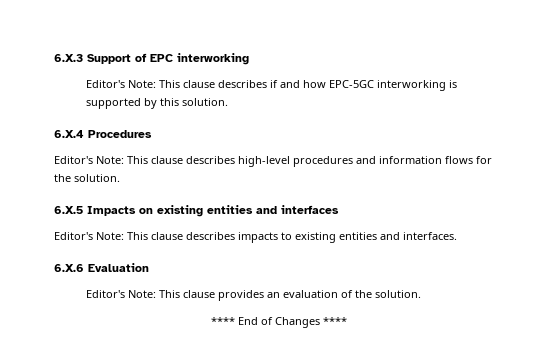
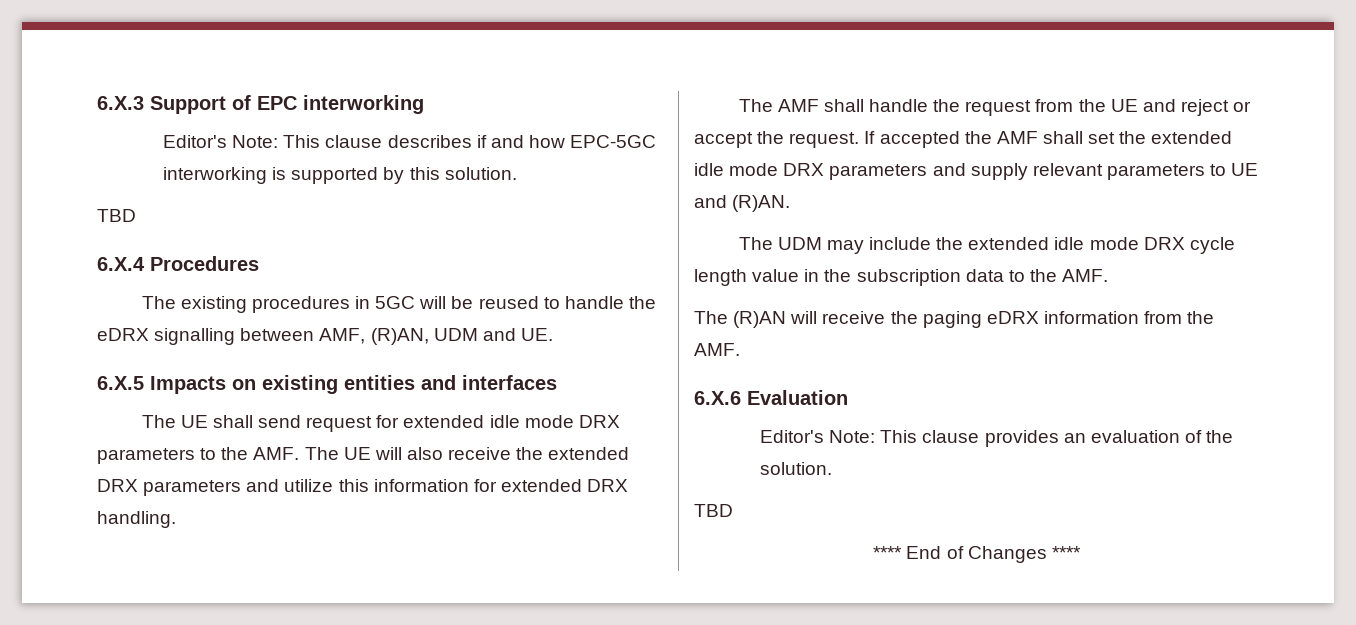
(228, 102) none -> [97,209,136,222] // TBD
[54,156,492,167] [54,174,120,182] Editor's Note: This clause describes high-level procedures and information flows for the solution. -> [141,296,656,313] [97,328,553,345] The existing procedures in 5GC will be reused to handle the eDRX signalling between AMF, (R)AN, UDM and UE.
[54,232,457,243] Editor's Note: This clause describes impacts to existing entities and interfaces. -> [141,415,620,432] [97,447,630,464] [97,479,629,496] [97,511,176,528] [738,99,1252,116] [694,131,1233,148] [694,163,1259,180] [694,195,791,212] [738,237,1235,254] [694,269,1109,286] [694,311,1215,328] [694,343,740,356] The UE shall send request for extended idle mode DRX parameters to the AMF. The UE will also receive the extended DRX parameters and utilize this information for extended DRX handling. // The AMF shall handle the request from the UE and reject or accept the request. If accepted the AMF shall set the extended idle mode DRX parameters and supply relevant parameters to UE and (R)AN. // The UDM may include the extended idle mode DRX cycle length value in the subscription data to the AMF. // The (R)AN will receive the paging eDRX information from the AMF.
(421, 294) none -> [694,504,733,517] // TBD

